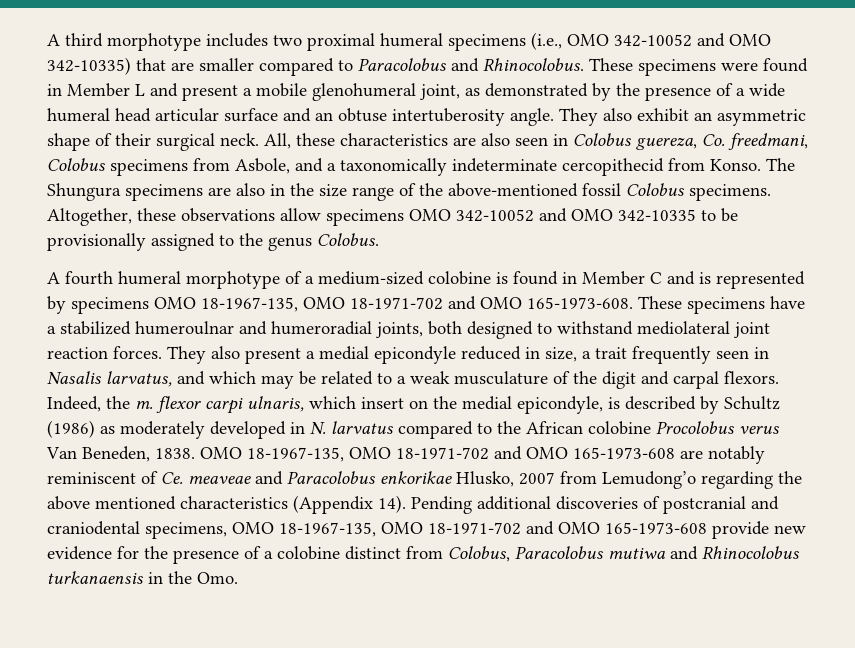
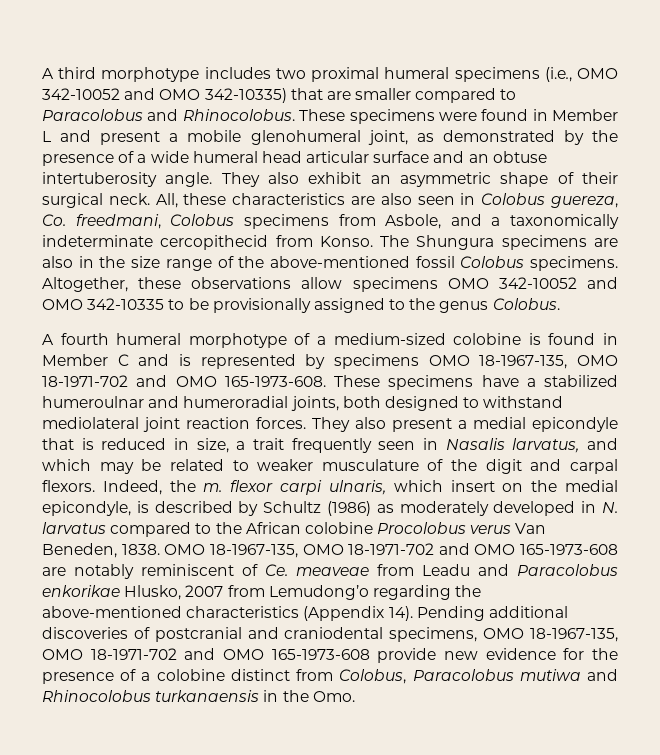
(456, 355) none -> [42,438,94,450] that is
[397,371,450,384] a weak -> [257,459,314,471] weaker
(251, 480) none -> [377,564,470,576] from Leadu
[47,496,176,510] above mentioned -> [42,606,182,618] above-mentioned

